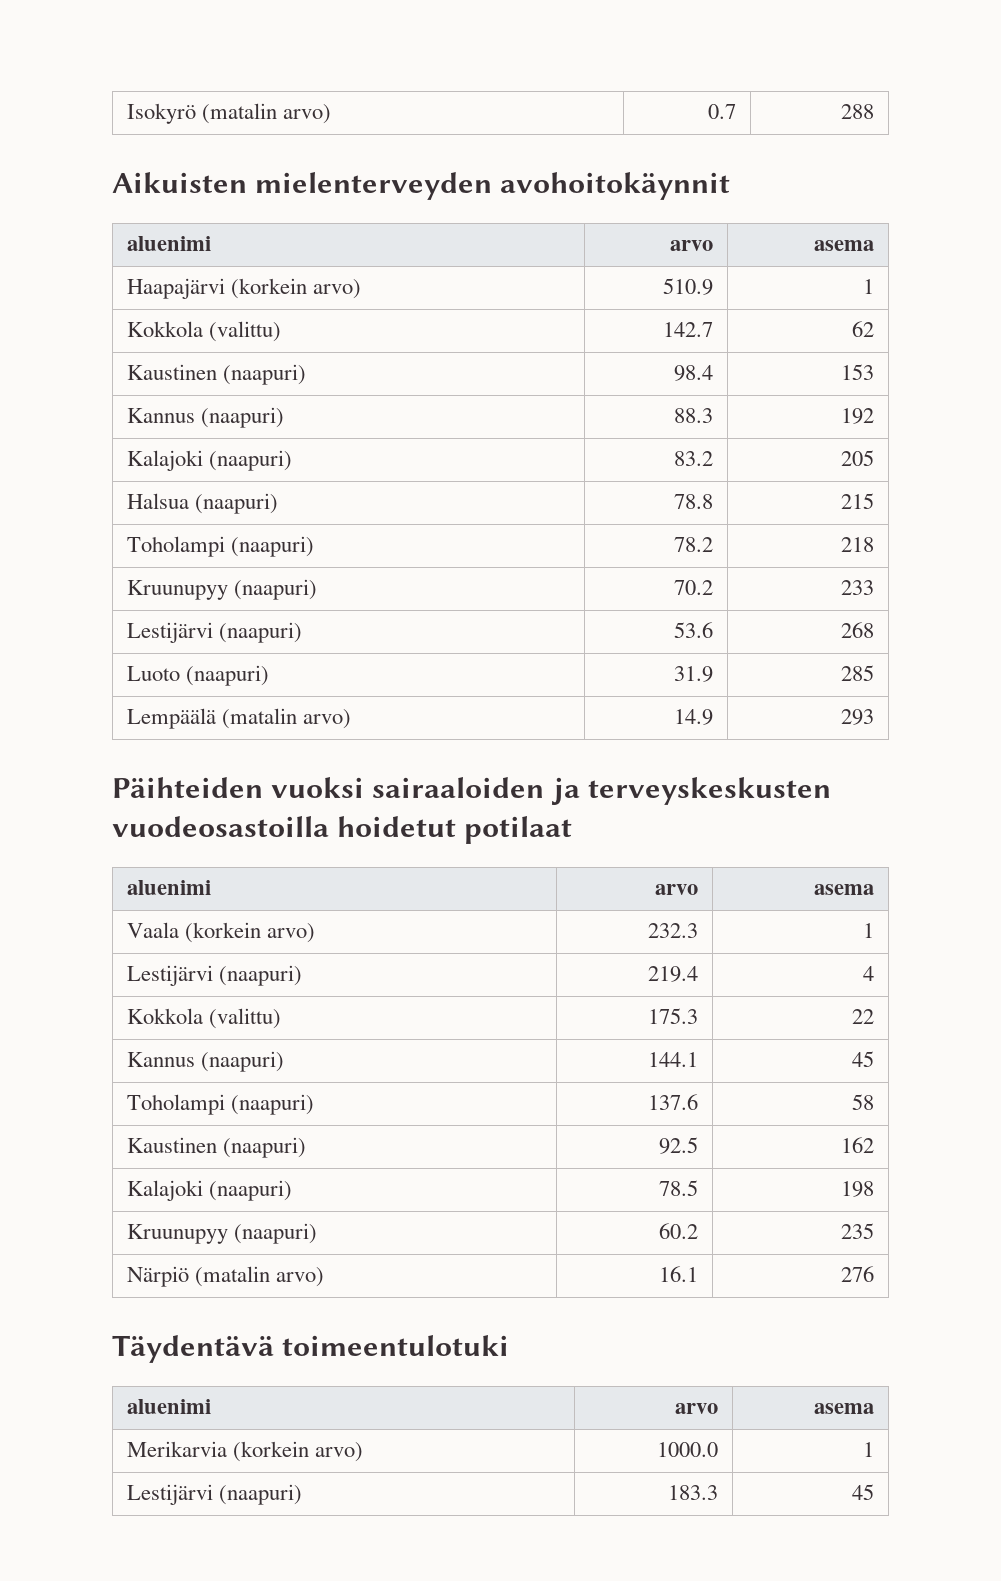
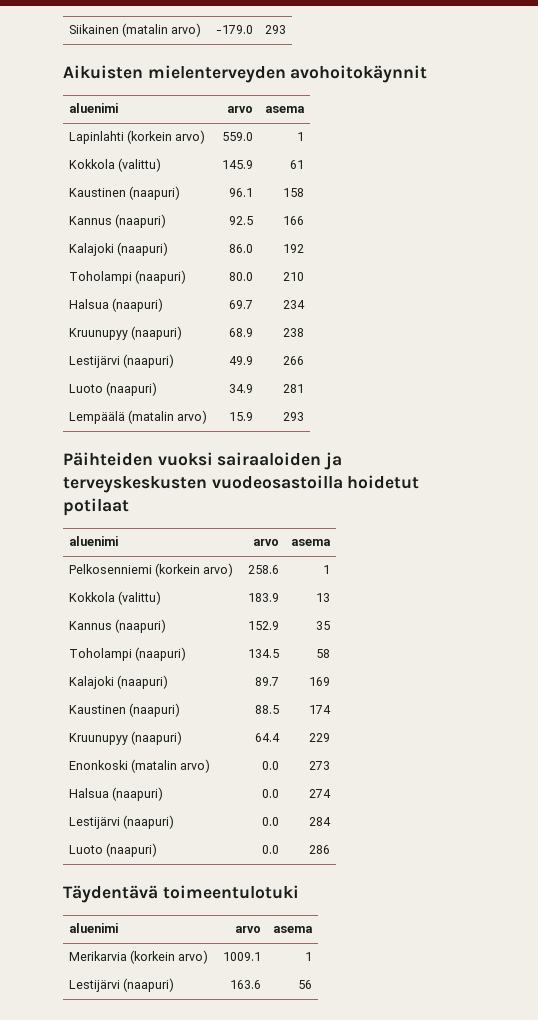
[127,103,332,124] [707,104,736,119] [840,104,874,119] Isokyrö (matalin arvo) | 0.7 | 288 -> [68,23,202,37] [216,25,254,34] [265,25,287,34] Siikainen (matalin arvo) | -179.0 | 293
[127,278,362,299] [662,278,713,295] [862,279,874,294] [127,321,282,342] [662,322,713,337] [851,321,874,337] [127,364,307,385] [673,365,713,381] [840,364,874,380] [127,407,285,428] [673,408,713,423] [840,408,874,424] [127,450,293,471] [673,451,713,466] [840,450,874,466] [127,493,279,514] [673,494,713,509] [840,493,874,509] [127,536,315,557] [673,537,713,552] [840,537,874,552] [127,579,318,600] [673,580,713,595] [840,580,874,595] [127,622,303,643] [673,622,713,638] [840,622,874,638] [127,665,270,686] [673,666,713,682] [840,665,874,681] Haapajärvi (korkein arvo) | 510.9 | 1 // Kokkola (valittu) | 142.7 | 62 // Kaustinen (naapuri) | 98.4 | 153 // Kannus (naapuri) | 88.3 | 192 // Kalajoki (naapuri) | 83.2 | 205 // Halsua (naapuri) | 78.8 | 215 // Toholampi (naapuri) | 78.2 | 218 // Kruunupyy (naapuri) | 70.2 | 233 // Lestijärvi (naapuri) | 53.6 | 268 // Luoto (naapuri) | 31.9 | 285 -> [68,130,206,144] [222,132,254,141] [297,132,305,141] [68,158,161,172] [222,160,254,169] [290,160,305,169] [68,186,180,200] [229,188,254,197] [283,188,305,197] [68,214,166,228] [229,216,254,225] [283,216,305,225] [68,242,168,256] [229,244,254,253] [283,244,305,253] [68,270,186,284] [229,272,254,281] [283,272,305,281] [68,298,163,312] [229,300,254,309] [283,300,306,309] [68,326,182,340] [229,328,254,337] [283,328,305,337] [68,354,174,368] [229,356,254,365] [283,356,305,365] [68,382,157,396] [229,384,254,393] [283,384,305,393] Lapinlahti (korkein arvo) | 559.0 | 1 // Kokkola (valittu) | 145.9 | 61 // Kaustinen (naapuri) | 96.1 | 158 // Kannus (naapuri) | 92.5 | 166 // Kalajoki (naapuri) | 86.0 | 192 // Toholampi (naapuri) | 80.0 | 210 // Halsua (naapuri) | 69.7 | 234 // Kruunupyy (naapuri) | 68.9 | 238 // Lestijärvi (naapuri) | 49.9 | 266 // Luoto (naapuri) | 34.9 | 281
[673,709,713,725] 14.9 -> [229,412,254,421] 15.9
[127,922,316,943] [647,923,698,938] [862,923,874,938] [127,965,303,986] [647,966,698,982] [862,966,874,981] [127,1008,282,1029] [647,1008,698,1024] [851,1009,874,1024] [127,1051,285,1072] [647,1052,698,1067] [851,1051,874,1067] [127,1094,315,1115] [647,1094,698,1110] [851,1094,874,1110] [127,1137,307,1158] [658,1137,698,1154] [840,1137,874,1153] [127,1180,293,1201] [658,1180,698,1196] [840,1181,874,1197] [127,1223,318,1244] [658,1223,698,1239] [840,1223,874,1239] [127,1266,325,1287] [658,1266,698,1282] [840,1266,874,1282] Vaala (korkein arvo) | 232.3 | 1 // Lestijärvi (naapuri) | 219.4 | 4 // Kokkola (valittu) | 175.3 | 22 // Kannus (naapuri) | 144.1 | 45 // Toholampi (naapuri) | 137.6 | 58 // Kaustinen (naapuri) | 92.5 | 162 // Kalajoki (naapuri) | 78.5 | 198 // Kruunupyy (naapuri) | 60.2 | 235 // Närpiö (matalin arvo) | 16.1 | 276 -> [68,563,234,577] [248,565,280,574] [323,565,331,574] [68,591,161,605] [248,593,280,602] [316,593,331,602] [68,619,166,633] [248,621,280,630] [316,621,331,630] [68,647,186,661] [248,649,280,658] [316,649,331,658] [68,675,168,689] [255,677,280,686] [309,677,331,686] [68,703,180,717] [255,705,280,714] [309,705,332,714] [68,731,182,745] [255,733,281,742] [309,733,331,742] [68,759,211,773] [262,761,280,770] [309,761,331,770] [68,787,163,801] [262,789,280,798] [309,789,332,798] [68,815,174,829] [262,817,280,826] [309,817,332,826] [68,843,157,857] [262,845,280,854] [309,845,331,854] Pelkosenniemi (korkein arvo) | 258.6 | 1 // Kokkola (valittu) | 183.9 | 13 // Kannus (naapuri) | 152.9 | 35 // Toholampi (naapuri) | 134.5 | 58 // Kalajoki (naapuri) | 89.7 | 169 // Kaustinen (naapuri) | 88.5 | 174 // Kruunupyy (naapuri) | 64.4 | 229 // Enonkoski (matalin arvo) | 0.0 | 273 // Halsua (naapuri) | 0.0 | 274 // Lestijärvi (naapuri) | 0.0 | 284 // Luoto (naapuri) | 0.0 | 286
[656,1442,718,1457] [862,1442,874,1457] [127,1484,303,1505] [667,1485,718,1500] [851,1484,874,1500] 1000.0 | 1 // Lestijärvi (naapuri) | 183.3 | 45 -> [223,952,262,961] [305,952,313,961] [68,978,174,992] [230,980,262,989] [298,980,313,989] 1009.1 | 1 // Lestijärvi (naapuri) | 163.6 | 56

